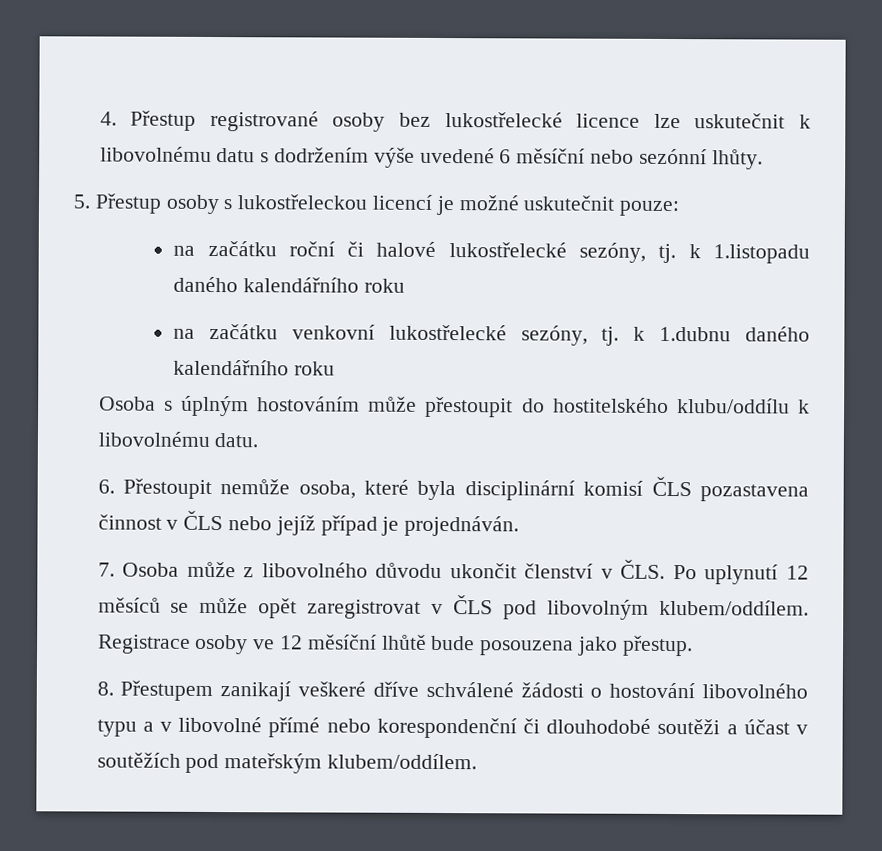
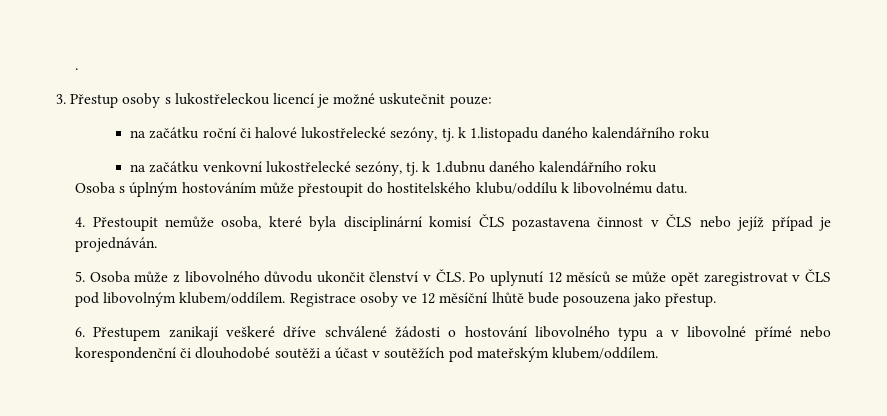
[99,110,811,132] [99,146,763,170] [73,194,91,209] 4. Přestup registrované osoby bez lukostřelecké licence lze uskutečnit k libovolnému datu s dodržením výše uvedené 6 měsíční nebo sezónní lhůty. // 5. -> [75,68,79,70] [56,94,66,104] . // 3.
[97,479,115,494] 6. -> [75,217,86,227] 4.
[97,562,115,577] 7. -> [75,271,86,282] 5.
[96,681,114,696] 8. -> [75,327,86,337] 6.

